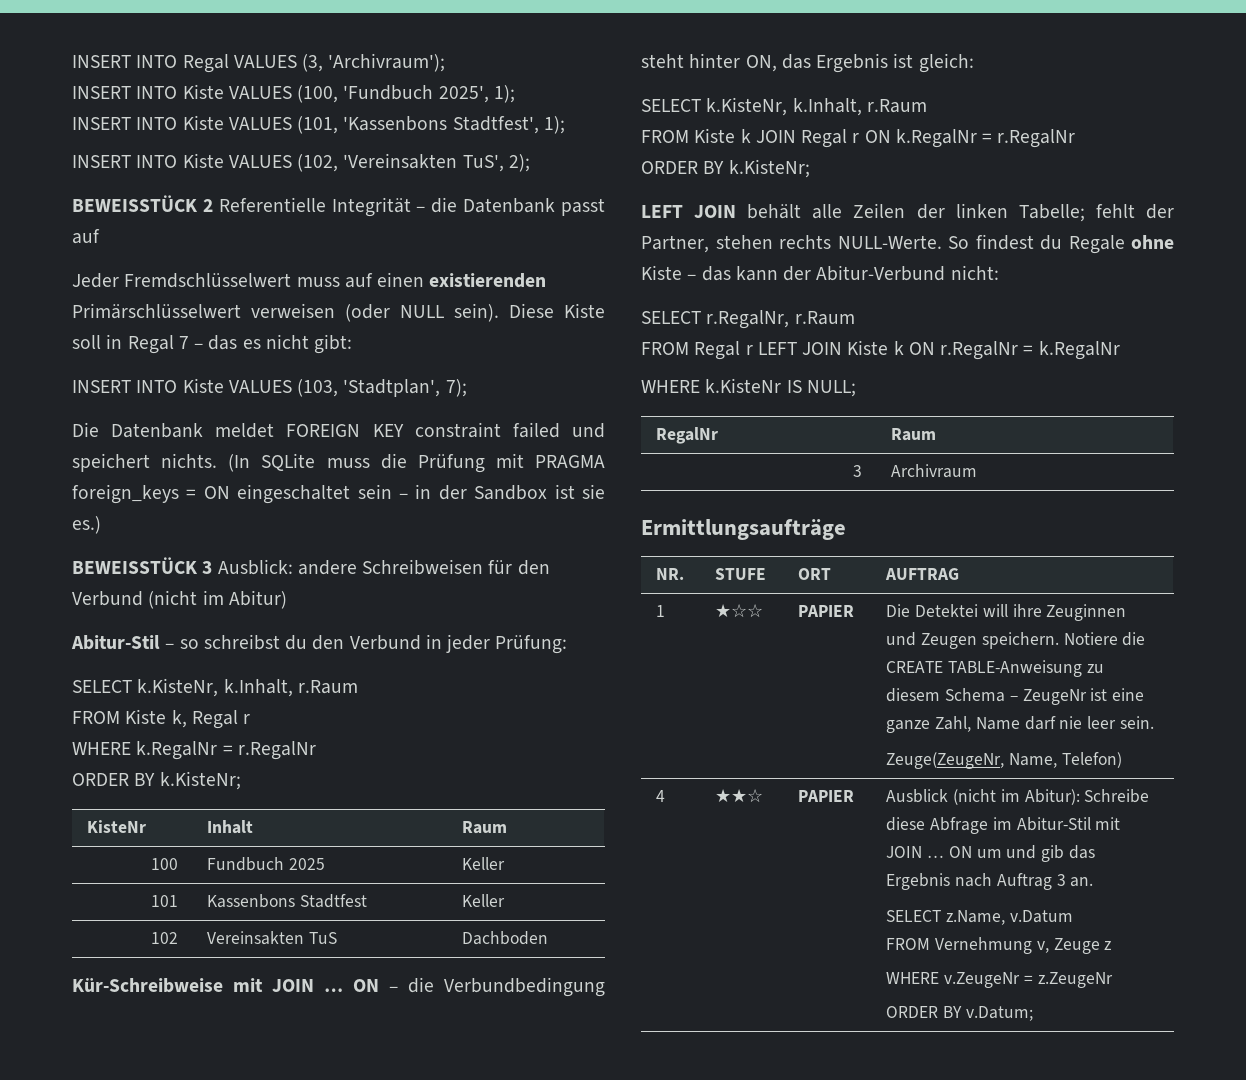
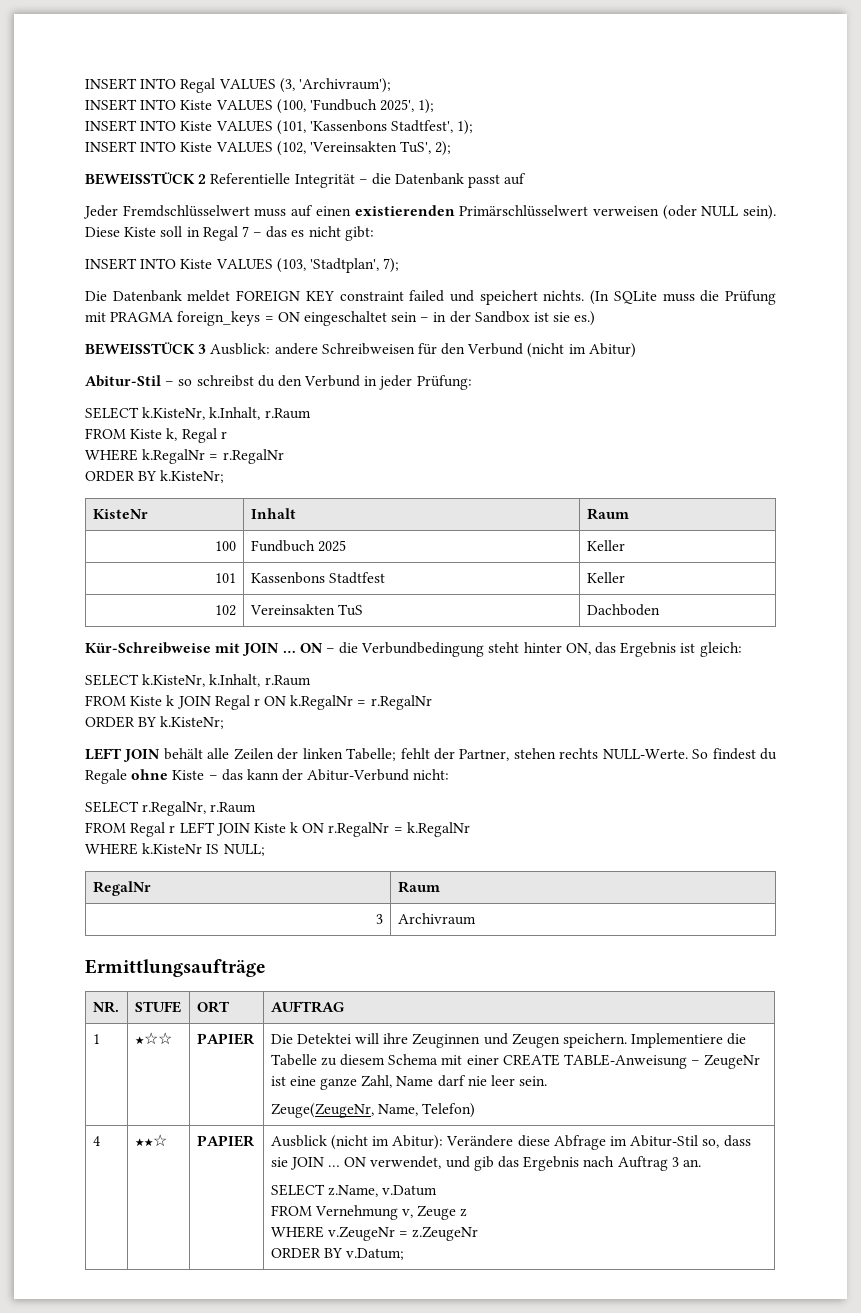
[1063,632,1146,646] [886,660,1104,677] [886,688,1006,702] Notiere die CREATE TABLE-Anweisung zu diesem Schema -> [631,1033,747,1048] [270,1054,687,1069] Implementiere die Tabelle zu diesem Schema mit einer CREATE TABLE-Anweisung
[1084,789,1150,803] Schreibe -> [446,1135,514,1147] Verändere
[1095,817,1121,830] [886,846,1002,858] mit JOIN … ON um -> [702,1135,751,1148] [270,1156,442,1170] so, dass sie JOIN … ON verwendet,

